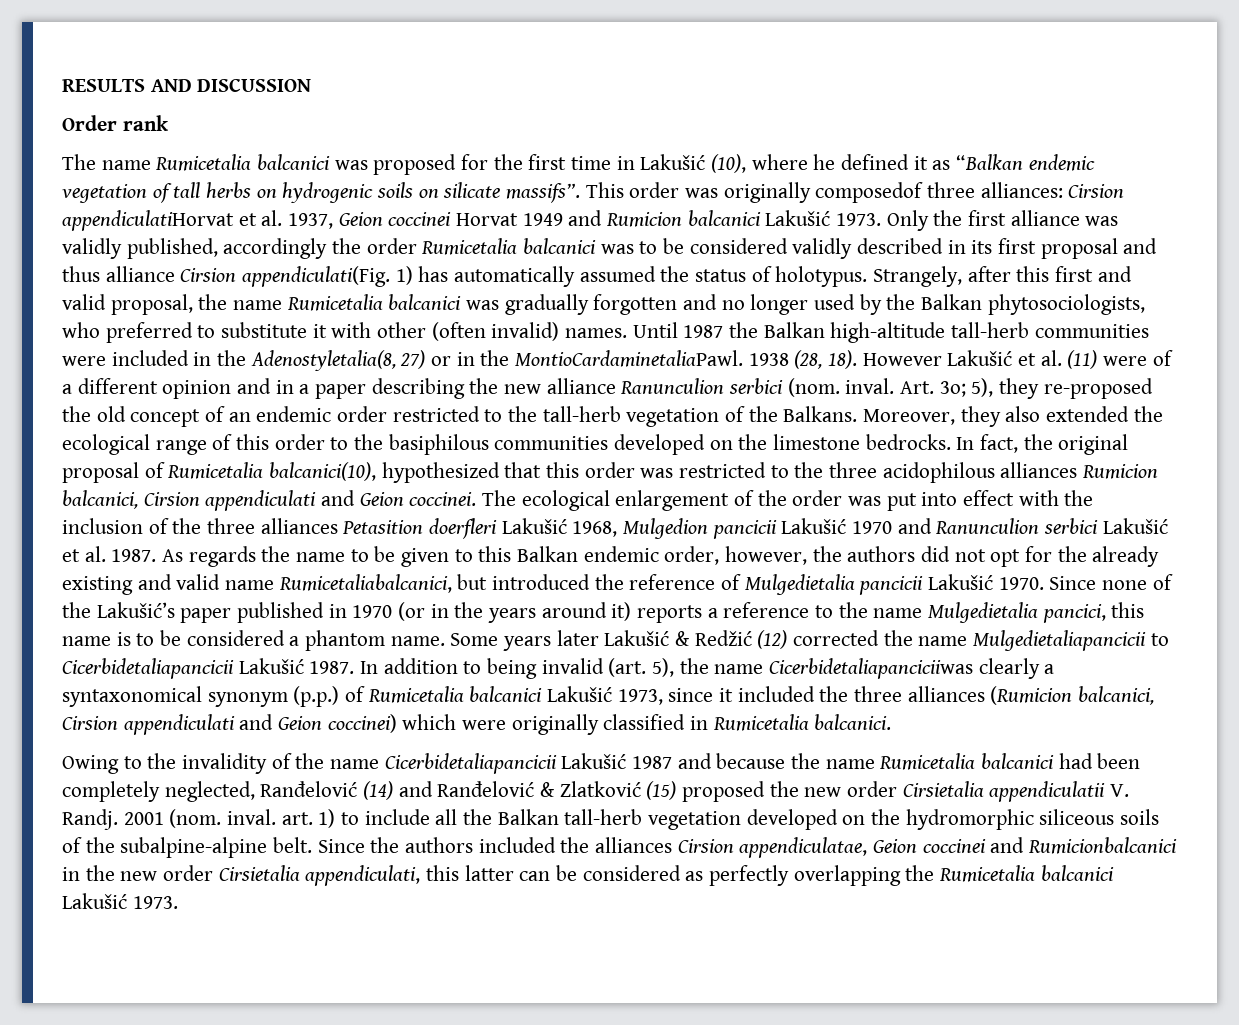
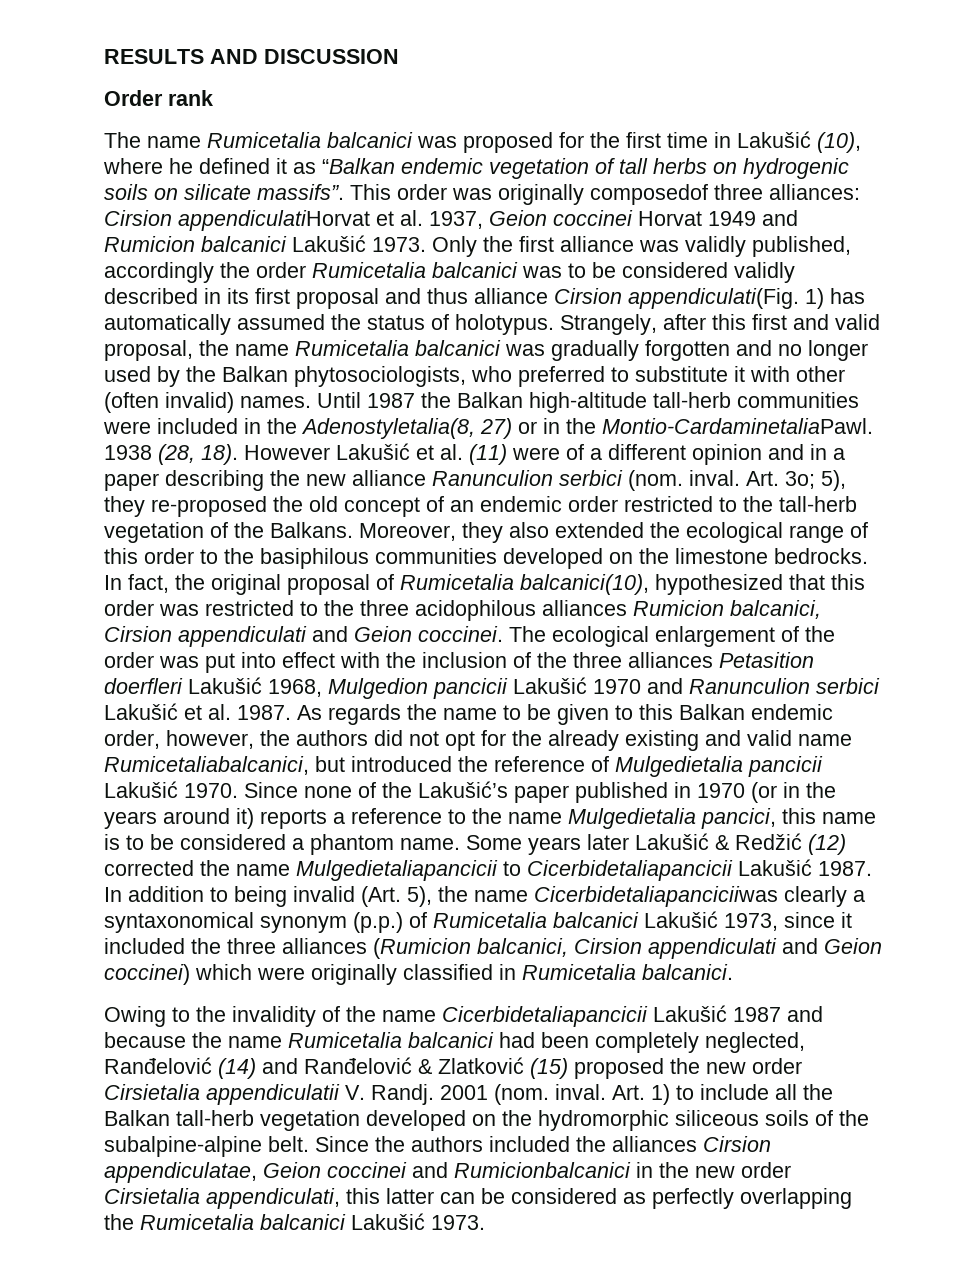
[515,350,744,367] MontioCardaminetaliaPawl. -> [602,418,873,434] Montio-CardaminetaliaPawl.
[608,658,647,677] (art. -> [361,886,401,907] (Art.
[281,812,313,825] art. -> [612,1085,645,1100] Art.

